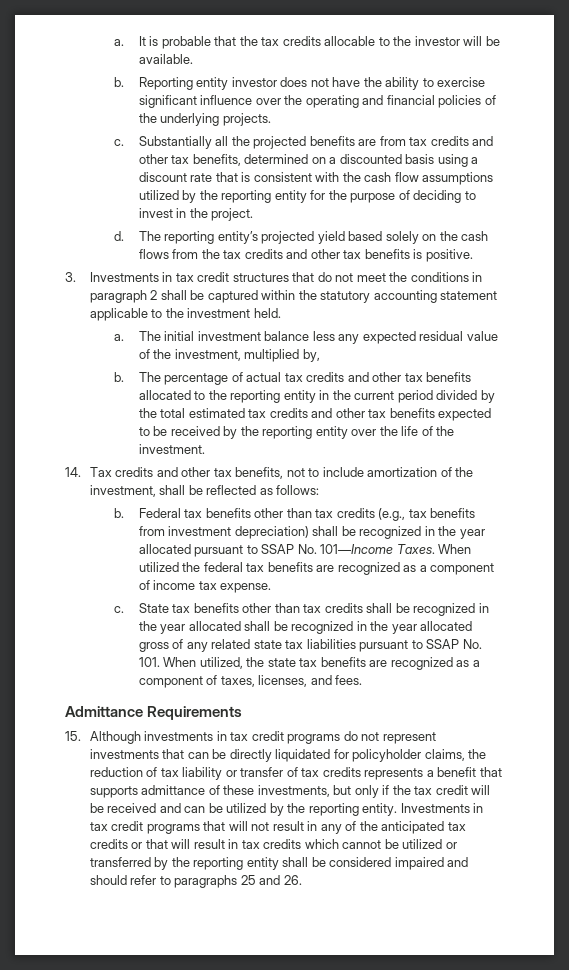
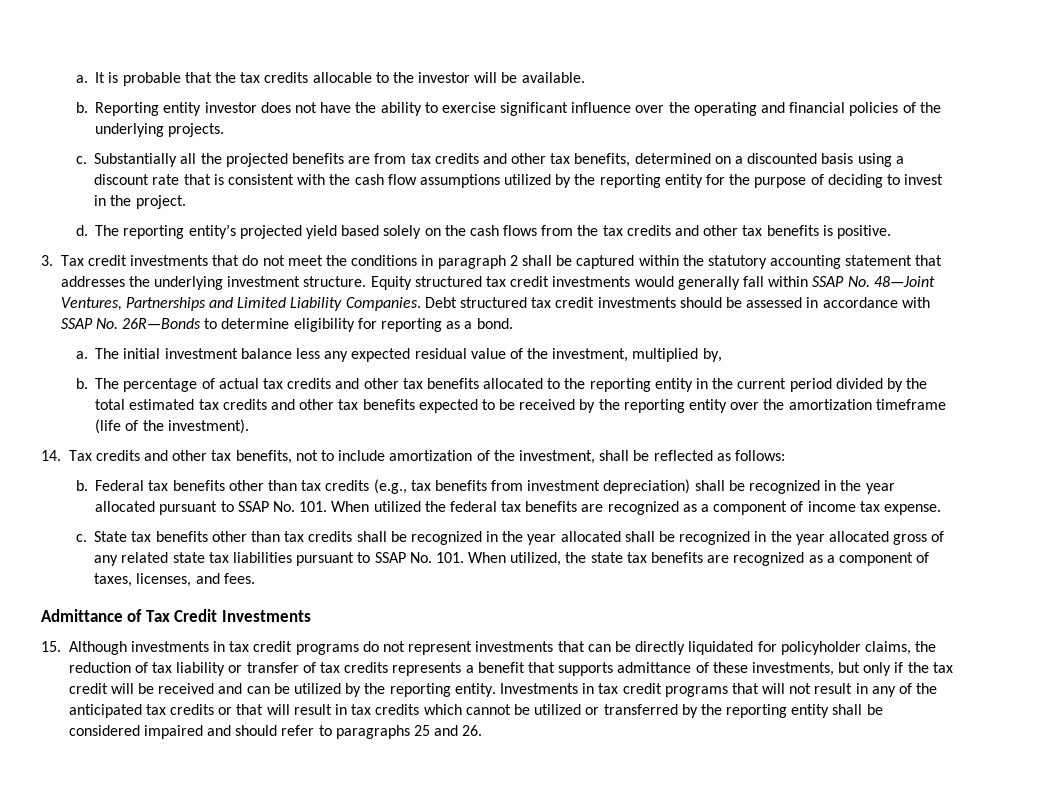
[89,272,289,282] Investments in tax credit structures -> [60,255,209,266] Tax credit investments
[89,308,281,321] applicable to the investment held. -> [915,255,943,266] [60,276,935,290] [60,297,930,311] [60,318,513,332] that addresses the underlying investment structure. Equity structured tax credit investments would generally fall within SSAP No. 48—Joint Ventures, Partnerships and Limited Liability Companies. Debt structured tax credit investments should be assessed in accordance with SSAP No. 26R—Bonds to determine eligibility for reporting as a bond.
[401,426,455,436] [138,444,205,454] life of the investment. -> [788,399,946,410] [95,419,249,434] amortization timeframe (life of the investment).
[320,544,435,554] 101—Income Taxes. -> [299,501,328,512] 101.
[147,706,243,720] Requirements -> [127,609,311,622] of Tax Credit Investments

